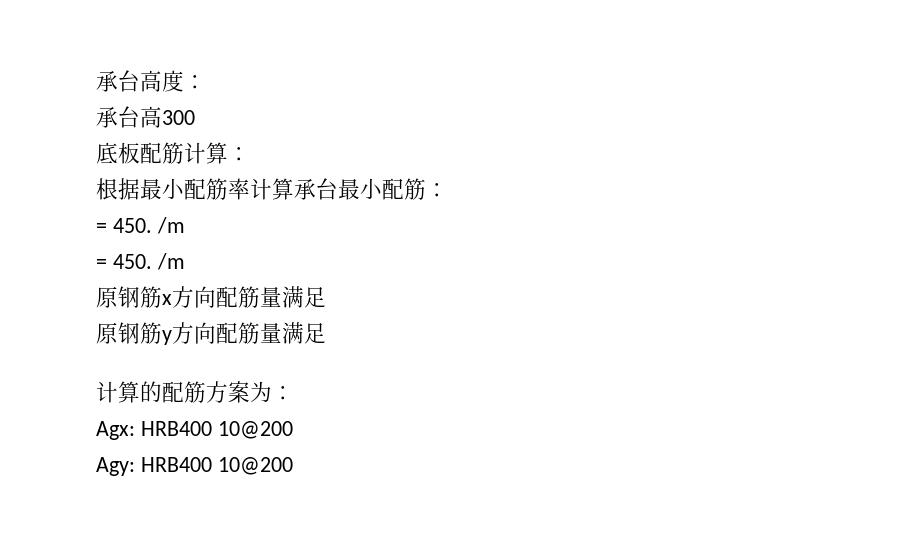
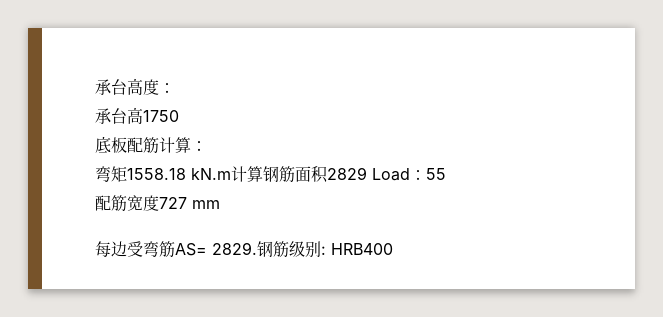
[162,110,195,125] 300 -> [143,110,179,122] 1750
[96,178,448,200] [96,217,185,234] [96,253,185,270] [96,286,326,308] [96,322,326,345] [96,381,294,403] [96,421,293,440] [96,457,293,476] 根据最小配筋率计算承台最小配筋： // = 450. /m // = 450. /m // 原钢筋x方向配筋量满足 // 原钢筋y方向配筋量满足 // 计算的配筋方案为： // Agx: HRB400 10@200 // Agy: HRB400 10@200 -> [95,166,446,183] [95,195,220,212] [95,241,393,258] 弯矩1558.18 kN.m计算钢筋面积2829 Load：55 // 配筋宽度727 mm // 每边受弯筋AS= 2829.钢筋级别: HRB400

